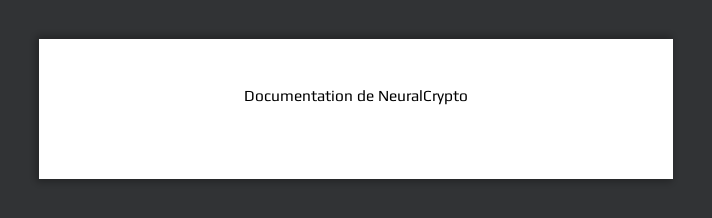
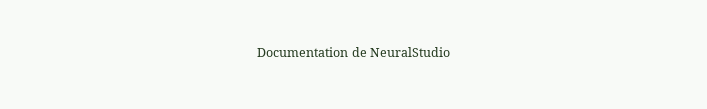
[378,90,469,105] NeuralCrypto -> [369,47,450,57] NeuralStudio

